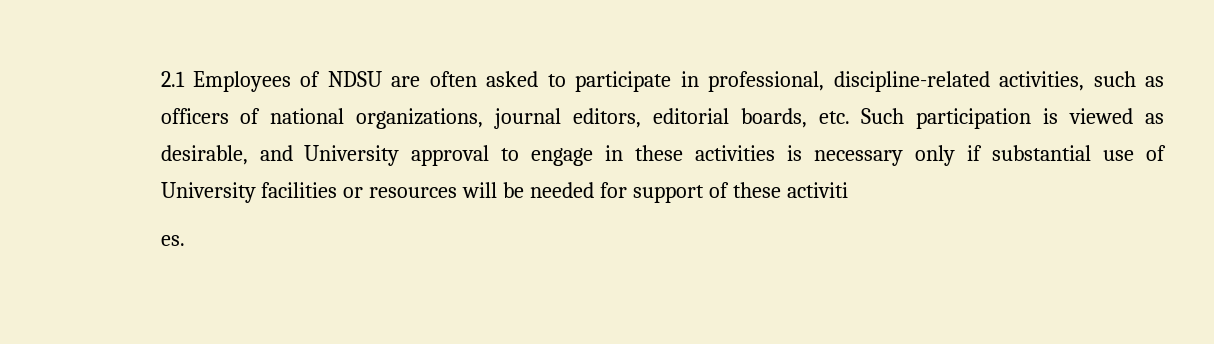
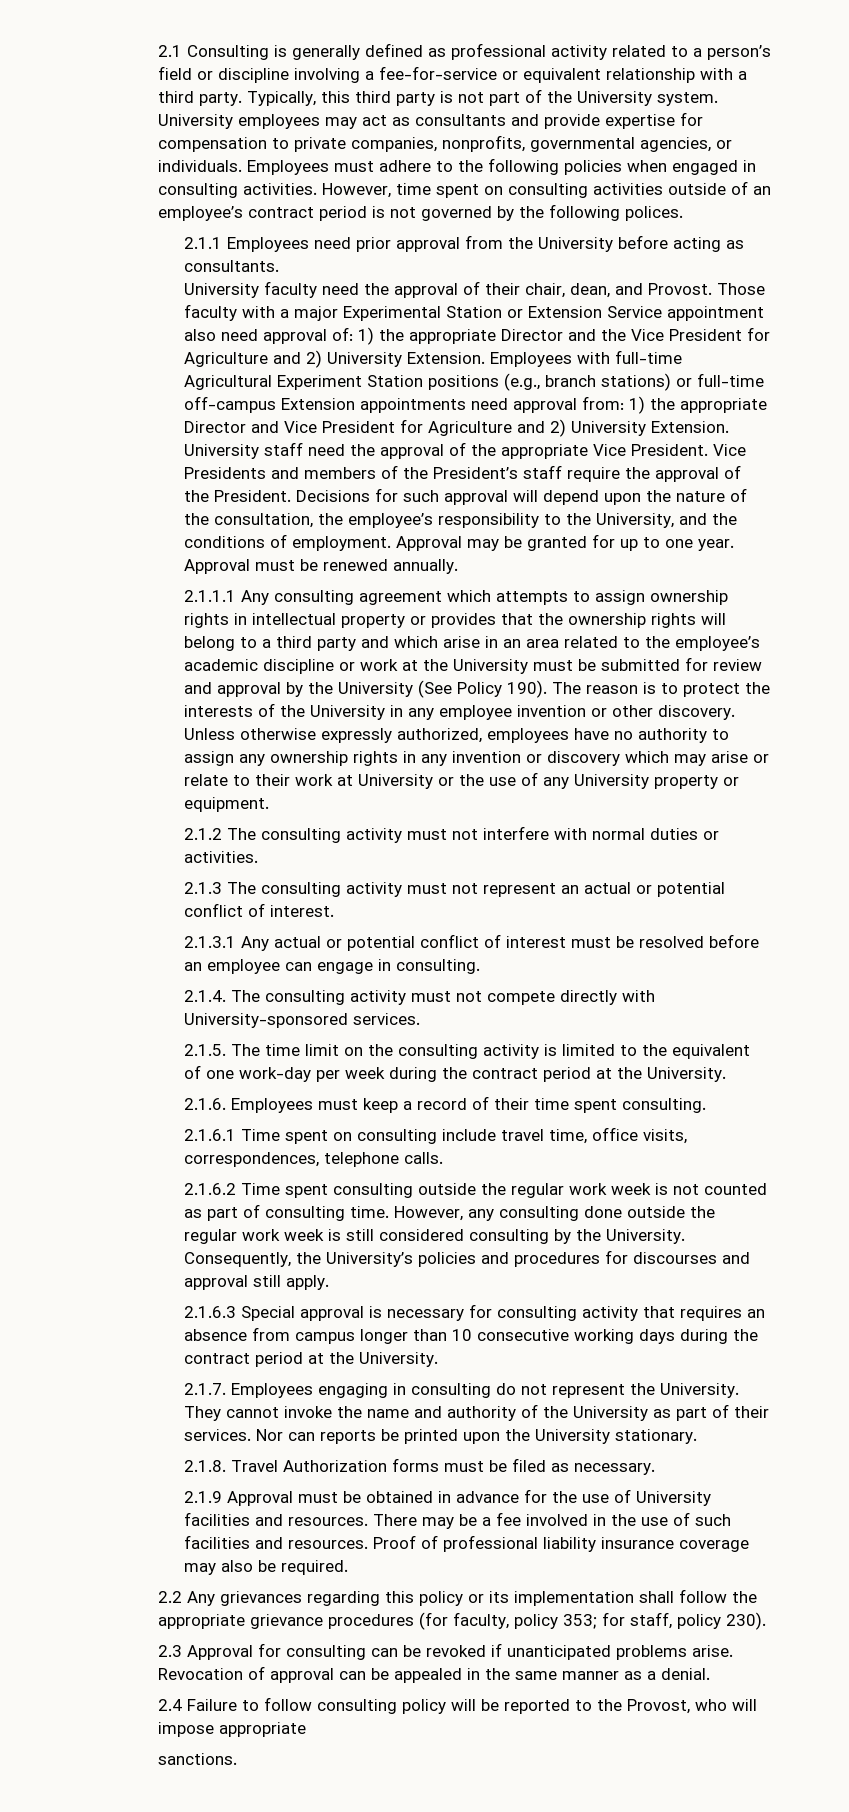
[192,71,1164,92] [160,108,1165,129] [160,145,1166,166] [160,182,848,203] [160,235,185,246] Employees of NDSU are often asked to participate in professional, discipline-related activities, such as officers of national organizations, journal editors, editorial boards, etc. Such participation is viewed as desirable, and University approval to engage in these activities is necessary only if substantial use of University facilities or resources will be needed for support of these activiti // es. -> [186,43,771,60] [157,66,747,83] [157,89,718,106] [157,112,703,129] [157,135,732,152] [157,158,756,175] [157,181,771,198] [157,204,683,221] [184,235,745,252] [184,260,280,272] [184,281,766,298] [184,304,765,321] [184,327,771,345] [184,350,683,368] [184,373,765,391] [184,396,768,414] [184,419,730,437] [184,442,747,459] [184,465,742,482] [184,488,748,505] [184,513,738,528] [184,534,735,551] [184,559,459,574] [184,590,729,605] [184,613,727,628] [184,636,761,651] [184,657,763,674] [184,680,771,698] [184,703,736,720] [184,728,730,743] [184,751,770,766] [184,772,740,789] [184,797,270,812] [184,826,720,843] [184,851,259,863] [184,882,726,897] [184,903,335,917] [184,934,760,951] [184,959,481,974] [184,990,656,1005] [184,1013,421,1028] [184,1044,751,1059] [184,1065,727,1082] [184,1096,707,1113] [184,1127,688,1144] [184,1152,444,1167] [184,1183,768,1198] [184,1204,716,1221] [184,1229,686,1244] [184,1250,751,1267] [184,1275,330,1290] [184,1304,766,1321] [184,1327,759,1344] [184,1352,439,1367] [184,1383,740,1398] [184,1404,770,1421] [184,1429,698,1444] [184,1458,656,1475] [184,1489,712,1506] [184,1512,732,1529] [184,1535,750,1552] [184,1560,349,1575] [157,1589,757,1606] [157,1612,766,1630] [157,1643,733,1660] [157,1666,710,1683] [157,1697,757,1714] [157,1722,306,1737] [157,1753,237,1765] Consulting is generally defined as professional activity related to a person’s field or discipline involving a fee-for-service or equivalent relationship with a third party. Typically, this third party is not part of the University system. University employees may act as consultants and provide expertise for compensation to private companies, nonprofits, governmental agencies, or individuals. Employees must adhere to the following policies when engaged in consulting activities. However, time spent on consulting activities outside of an employee’s contract period is not governed by the following polices. // 2.1.1 Employees need prior approval from the University before acting as consultants. // University faculty need the approval of their chair, dean, and Provost. Those faculty with a major Experimental Station or Extension Service appointment also need approval of: 1) the appropriate Director and the Vice President for Agriculture and 2) University Extension. Employees with full-time Agricultural Experiment Station positions (e.g., branch stations) or full-time off-campus Extension appointments need approval from: 1) the appropriate Director and Vice President for Agriculture and 2) University Extension. University staff need the approval of the appropriate Vice President. Vice Presidents and members of the President’s staff require the approval of the President. Decisions for such approval will depend upon the nature of the consultation, the employee’s responsibility to the University, and the conditions of employment. Approval may be granted for up to one year. Approval must be renewed annually. // 2.1.1.1 Any consulting agreement which attempts to assign ownership rights in intellectual property or provides that the ownership rights will belong to a third party and which arise in an area related to the employee’s academic discipline or work at the University must be submitted for review and approval by the University (See Policy 190). The reason is to protect the interests of the University in any employee invention or other discovery. Unless otherwise expressly authorized, employees have no authority to assign any ownership rights in any invention or discovery which may arise or relate to their work at University or the use of any University property or equipment. // 2.1.2 The consulting activity must not interfere with normal duties or activities. // 2.1.3 The consulting activity must not represent an actual or potential conflict of interest. // 2.1.3.1 Any actual or potential conflict of interest must be resolved before an employee can engage in consulting. // 2.1.4. The consulting activity must not compete directly with University-sponsored services. // 2.1.5. The time limit on the consulting activity is limited to the equivalent of one work-day per week during the contract period at the University. // 2.1.6. Employees must keep a record of their time spent consulting. // 2.1.6.1 Time spent on consulting include travel time, office visits, correspondences, telephone calls. // 2.1.6.2 Time spent consulting outside the regular work week is not counted as part of consulting time. However, any consulting done outside the regular work week is still considered consulting by the University. Consequently, the University’s policies and procedures for discourses and approval still apply. // 2.1.6.3 Special approval is necessary for consulting activity that requires an absence from campus longer than 10 consecutive working days during the contract period at the University. // 2.1.7. Employees engaging in consulting do not represent the University. They cannot invoke the name and authority of the University as part of their services. Nor can reports be printed upon the University stationary. // 2.1.8. Travel Authorization forms must be filed as necessary. // 2.1.9 Approval must be obtained in advance for the use of University facilities and resources. There may be a fee involved in the use of such facilities and resources. Proof of professional liability insurance coverage may also be required. // 2.2 Any grievances regarding this policy or its implementation shall follow the appropriate grievance procedures (for faculty, policy 353; for staff, policy 230). // 2.3 Approval for consulting can be revoked if unanticipated problems arise. Revocation of approval can be appealed in the same manner as a denial. // 2.4 Failure to follow consulting policy will be reported to the Provost, who will impose appropriate // sanctions.

